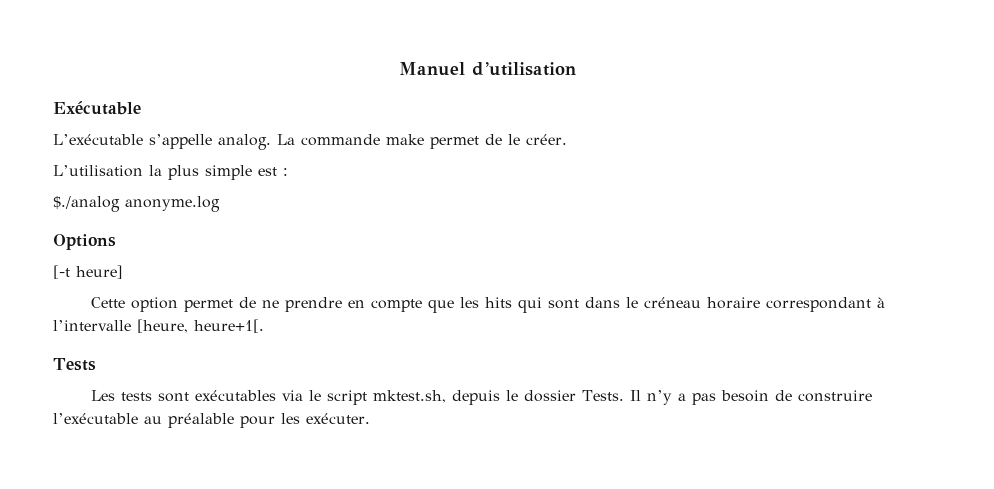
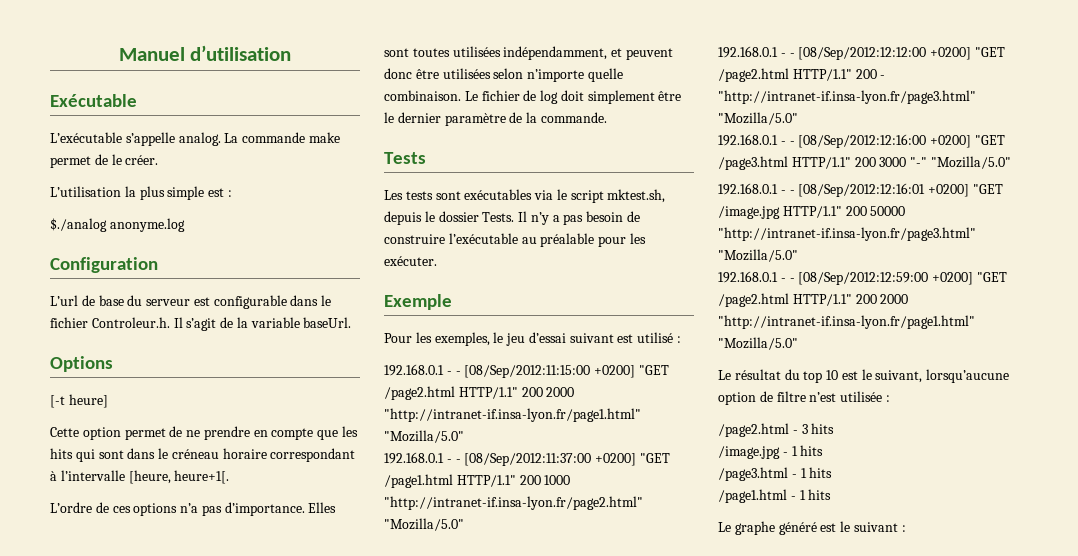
(220, 204) none -> [50,257,158,273] [50,295,332,309] [50,317,352,331] // Configuration // L’url de base du serveur est configurable dans le fichier Controleur.h. Il s’agit de la variable baseUrl.
(264, 326) none -> [50,502,337,516] [384,46,673,60] [384,68,623,82] [384,90,682,104] [384,112,607,126] // L’ordre de ces options n’a pas d’importance. Elles sont toutes utilisées indépendamment, et peuvent donc être utilisées selon n’importe quelle combinaison. Le fichier de log doit simplement être le dernier paramètre de la commande.
(370, 418) none -> [384,294,452,310] [384,332,682,346] [384,364,669,378] [384,386,575,400] [384,408,641,422] [384,430,464,443] [384,452,670,466] [384,474,571,488] [384,496,643,510] [384,518,464,531] [718,46,1005,60] [718,68,886,82] [718,90,976,104] [718,112,798,125] [718,134,1005,148] [718,156,1011,170] [718,183,1003,197] [718,206,906,219] [718,227,976,241] [718,249,798,262] [718,271,1007,285] [718,293,909,307] [718,315,975,329] [718,337,798,350] [718,369,1010,383] [718,391,890,405] [718,423,835,437] [718,445,824,459] [718,467,833,481] [718,489,832,503] [718,521,906,535] // Exemple // Pour les exemples, le jeu d’essai suivant est utilisé : // 192.168.0.1 - - [08/Sep/2012:11:15:00 +0200] "GET /page2.html HTTP/1.1" 200 2000 "http://intranet-if.insa-lyon.fr/page1.html" "Mozilla/5.0" // 192.168.0.1 - - [08/Sep/2012:11:37:00 +0200] "GET /page1.html HTTP/1.1" 200 1000 "http://intranet-if.insa-lyon.fr/page2.html" "Mozilla/5.0" // 192.168.0.1 - - [08/Sep/2012:12:12:00 +0200] "GET /page2.html HTTP/1.1" 200 - "http://intranet-if.insa-lyon.fr/page3.html" "Mozilla/5.0" // 192.168.0.1 - - [08/Sep/2012:12:16:00 +0200] "GET /page3.html HTTP/1.1" 200 3000 "-" "Mozilla/5.0" // 192.168.0.1 - - [08/Sep/2012:12:16:01 +0200] "GET /image.jpg HTTP/1.1" 200 50000 "http://intranet-if.insa-lyon.fr/page3.html" "Mozilla/5.0" // 192.168.0.1 - - [08/Sep/2012:12:59:00 +0200] "GET /page2.html HTTP/1.1" 200 2000 "http://intranet-if.insa-lyon.fr/page1.html" "Mozilla/5.0" // Le résultat du top 10 est le suivant, lorsqu’aucune option de filtre n’est utilisée : // /page2.html - 3 hits // /image.jpg - 1 hits // /page3.html - 1 hits // /page1.html - 1 hits // Le graphe généré est le suivant :

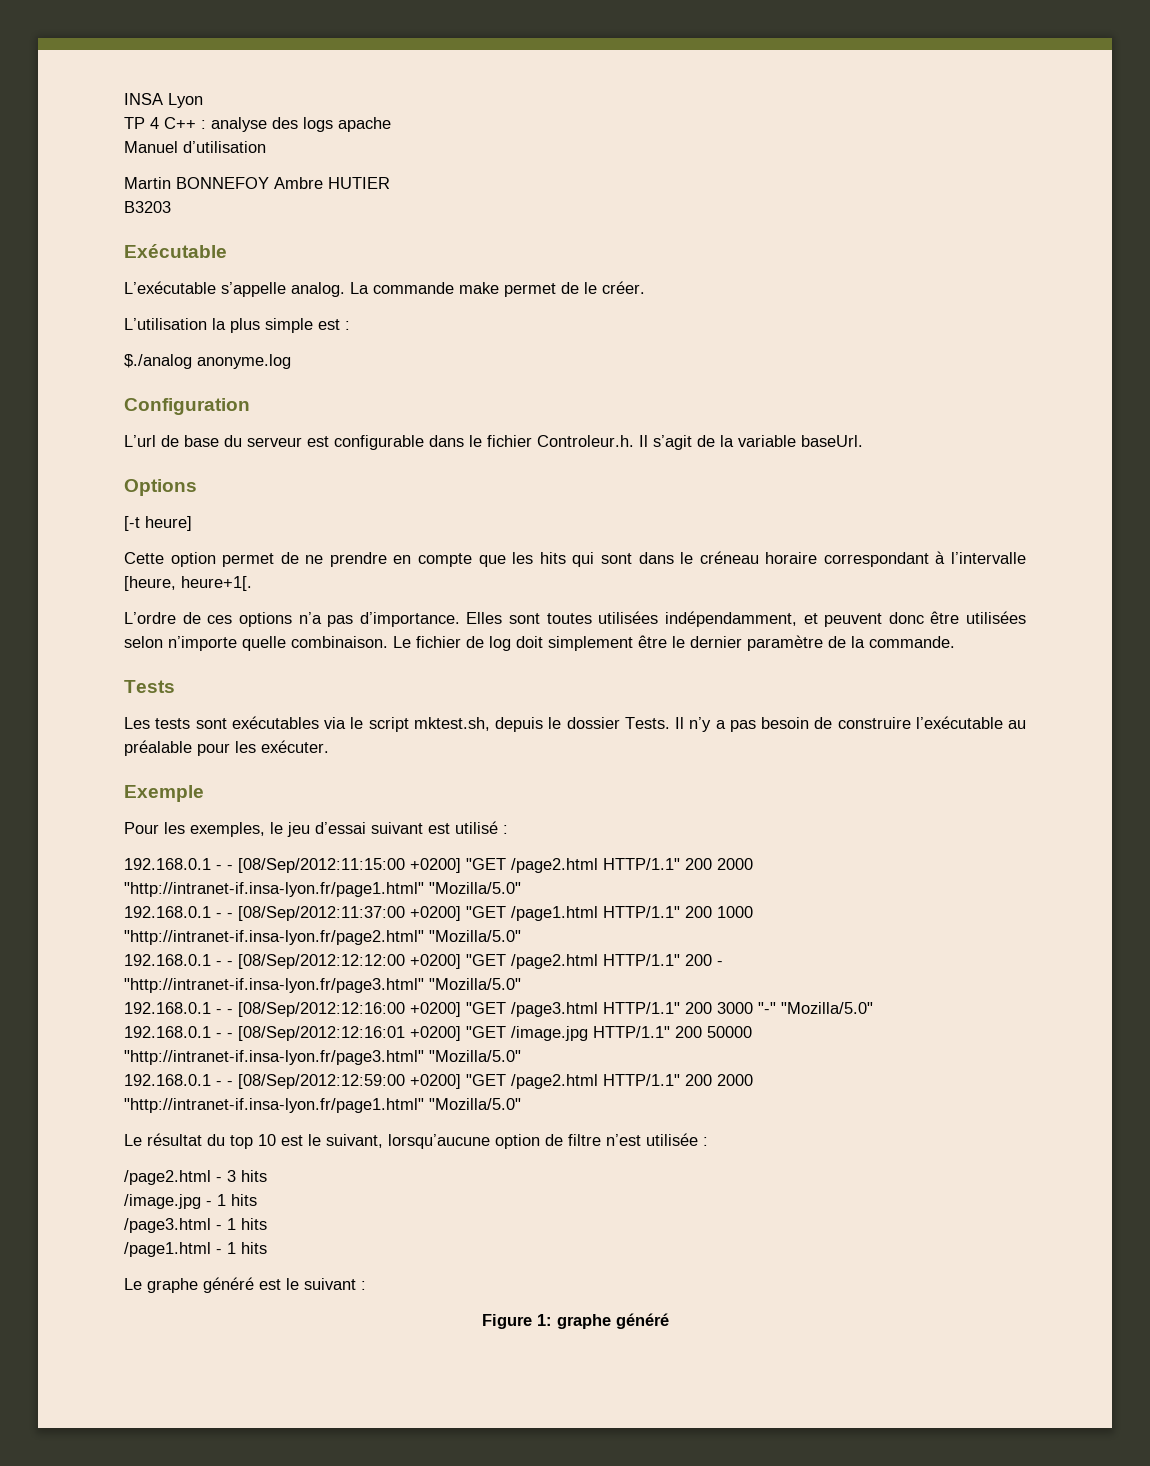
[118,45,292,61] Manuel d’utilisation -> [124,93,203,108] [124,117,391,132] [124,141,266,153] [124,177,390,189] [124,201,171,213] INSA Lyon // TP 4 C++ : analyse des logs apache // Manuel d’utilisation // Martin BONNEFOY Ambre HUTIER // B3203
(906, 528) none -> [481,1313,669,1329] // Figure 1: graphe généré

